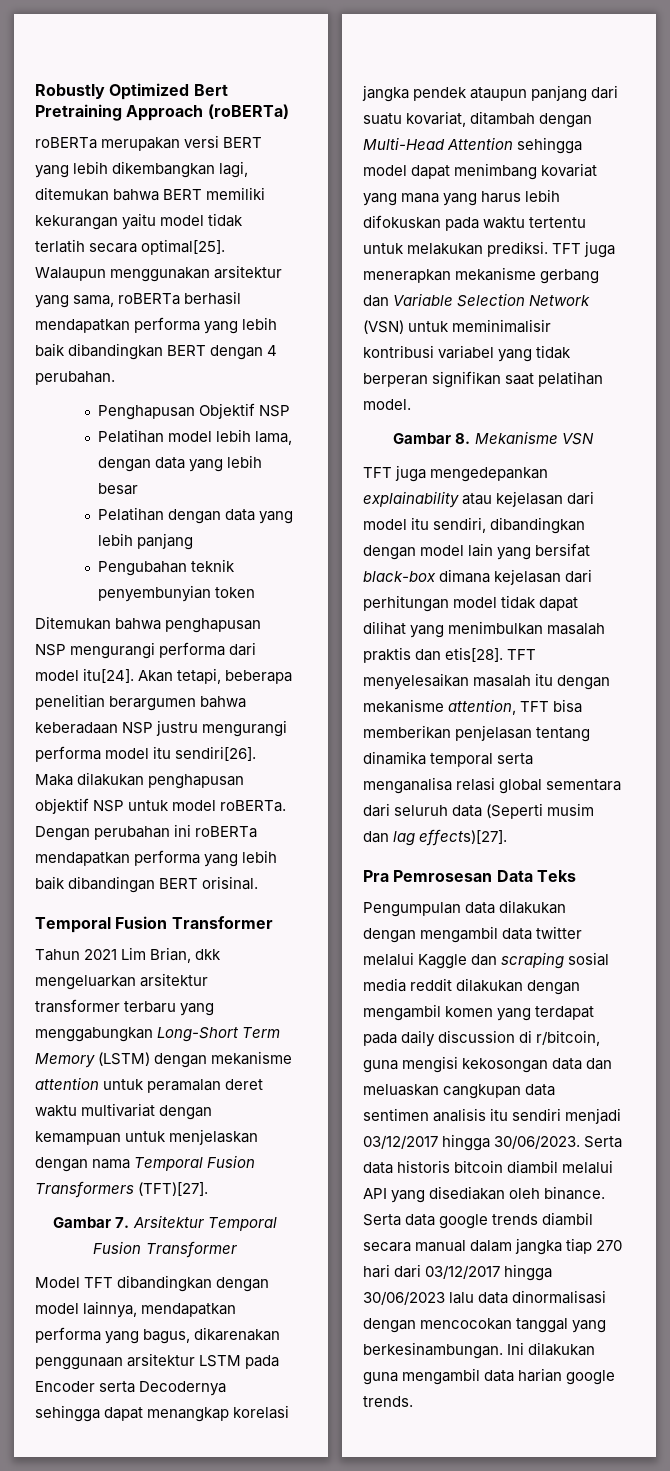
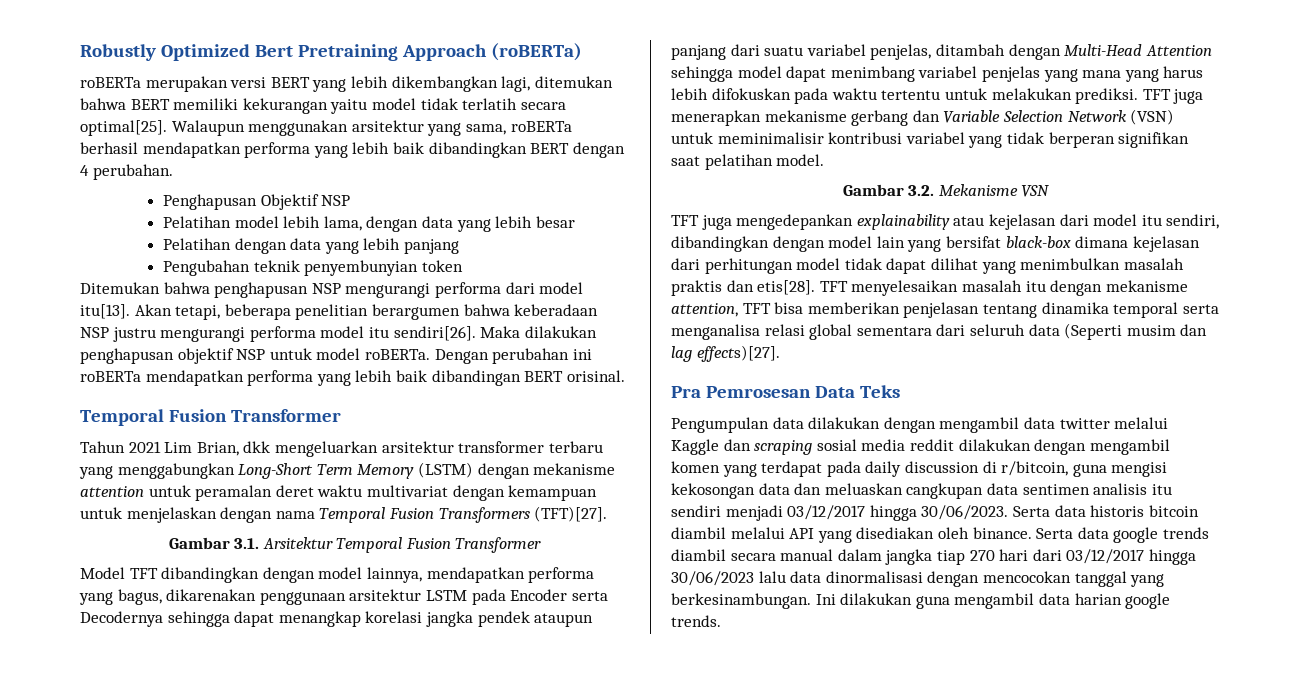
[83,668,135,683] itu[24]. -> [80,304,130,319] itu[13].
[115,1217,130,1228] 7. -> [234,538,260,549] 3.1.
[406,111,467,127] kovariat, -> [806,44,932,60] variabel penjelas,
[541,163,598,177] kovariat -> [918,66,1040,82] variabel penjelas
[455,433,471,444] 8. -> [908,185,935,196] 3.2.

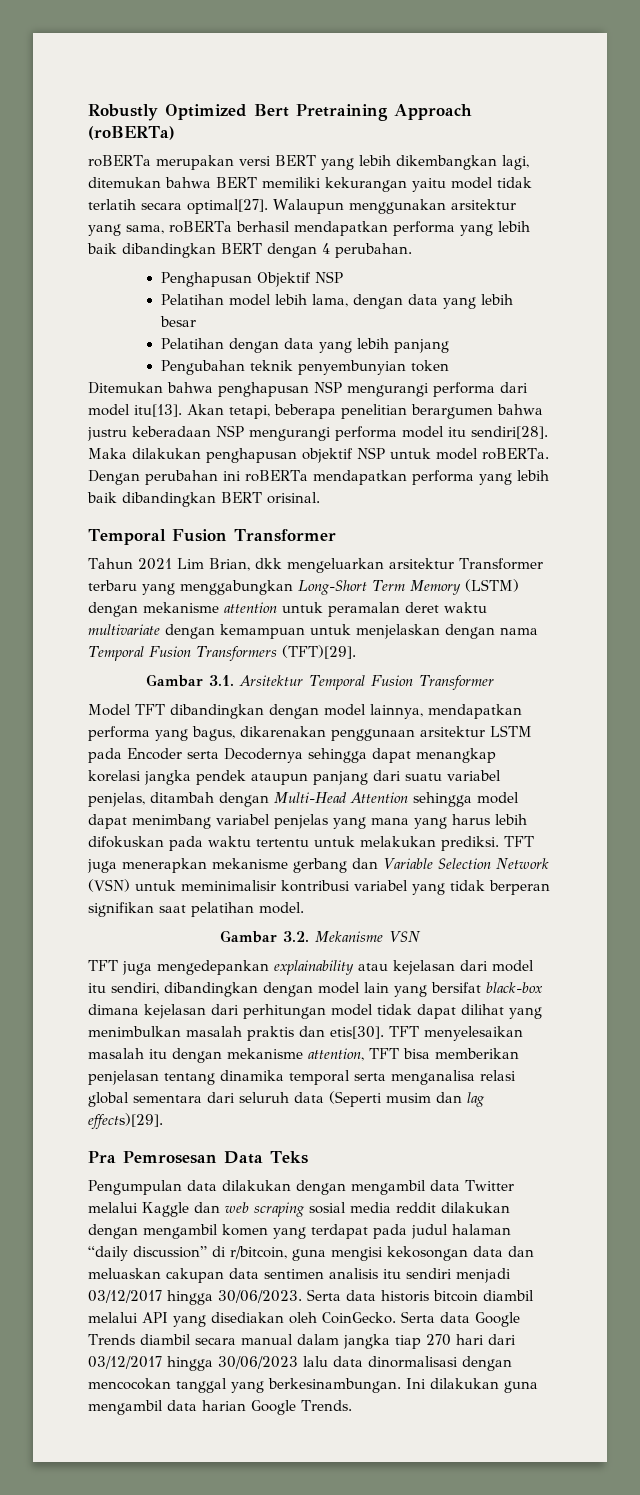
[80,120,167,136] optimal[25]. -> [187,199,268,214] optimal[27].
(510, 310) none -> [87,427,127,441] justru
[112,327,156,342] justru -> (244, 431) none
[393,326,476,341] sendiri[26]. -> [471,426,548,439] sendiri[28].
[431,370,521,386] dibandingan -> [122,492,216,507] dibandingkan
[458,441,545,453] transformer -> [458,558,543,570] Transformer
[366,485,448,497] multivariat -> [88,624,160,635] multivariate
[534,506,608,522] (TFT)[27]. -> [281,645,356,659] (TFT)[29].
[757,280,816,295] etis[28]. -> [330,1026,384,1039] etis[30].
[696,345,780,362] effects)[27]. -> [88,1113,163,1129] effects)[29].
[1059,418,1110,429] twitter -> [465,1180,514,1191] Twitter
(751, 445) none -> [225,1202,249,1213] web
[865,461,979,477] daily discussion -> [411,1224,511,1239] [88,1246,207,1261] judul halaman “daily discussion”
[906,483,984,499] cangkupan -> [166,1268,224,1283] cakupan
[972,527,1209,543] binance. Serta data google trends -> [322,1311,520,1327] [88,1334,135,1345] CoinGecko. Serta data Google Trends
[1125,593,1171,609] [671,615,721,627] google trends. -> [251,1400,352,1415] Google Trends.

